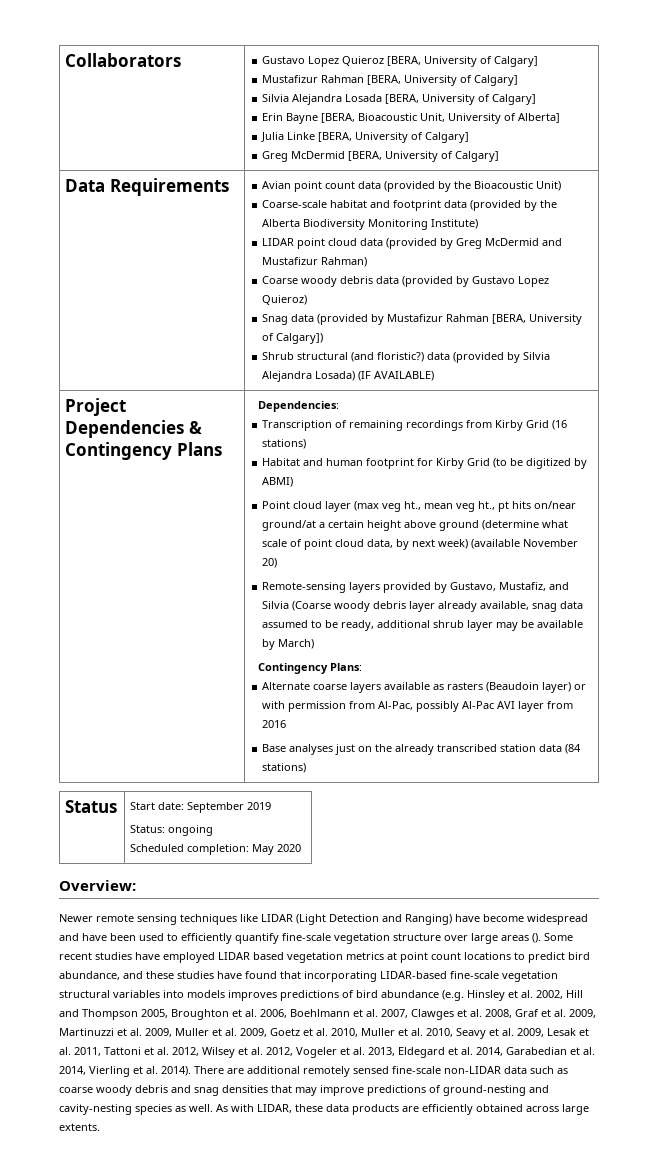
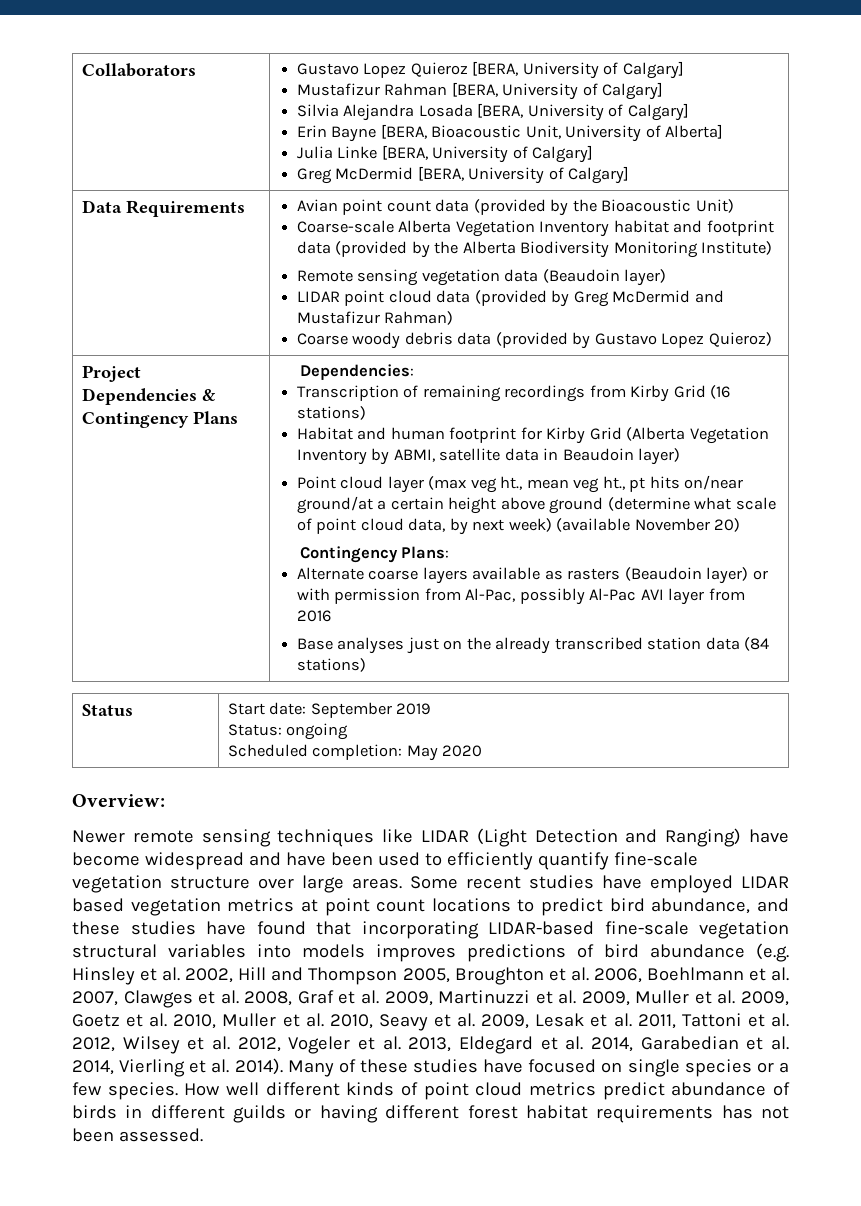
(328, 204) none -> [398,220,610,237] Alberta Vegetation Inventory
(479, 224) none -> [297,269,667,286] // Remote sensing vegetation data (Beaudoin layer)
[262,314,583,325] [262,333,324,344] [262,352,551,363] [262,371,435,382] // Snag data (provided by Mustafizur Rahman [BERA, University of Calgary]) // Shrub structural (and floristic?) data (provided by Silvia Alejandra Losada) (IF AVAILABLE) -> (772, 339) none
[493,458,588,469] [262,477,294,487] (to be digitized by ABMI) -> [626,427,769,444] [297,448,681,465] (Alberta Vegetation Inventory by ABMI, satellite data in Beaudoin layer)
[262,582,570,593] [262,601,584,612] [262,620,584,631] [262,639,315,650] // Remote-sensing layers provided by Gustavo, Mustafiz, and Silvia (Coarse woody debris layer already available, snag data assumed to be ready, additional shrub layer may be available by March) -> (741, 525) none
[501,933,541,943] areas (). -> [352,878,402,889] areas.
[194,1066,568,1077] [59,1085,549,1096] [59,1104,589,1115] [59,1123,100,1131] There are additional remotely sensed fine-scale non-LIDAR data such as coarse woody debris and snag densities that may improve predictions of ground-nesting and cavity-nesting species as well. As with LIDAR, these data products are efficiently obtained across large extents. -> [287,1059,789,1077] [72,1082,790,1100] [72,1105,790,1123] [72,1128,203,1142] Many of these studies have focused on single species or a few species. How well different kinds of point cloud metrics predict abundance of birds in different guilds or having different forest habitat requirements has not been assessed.

